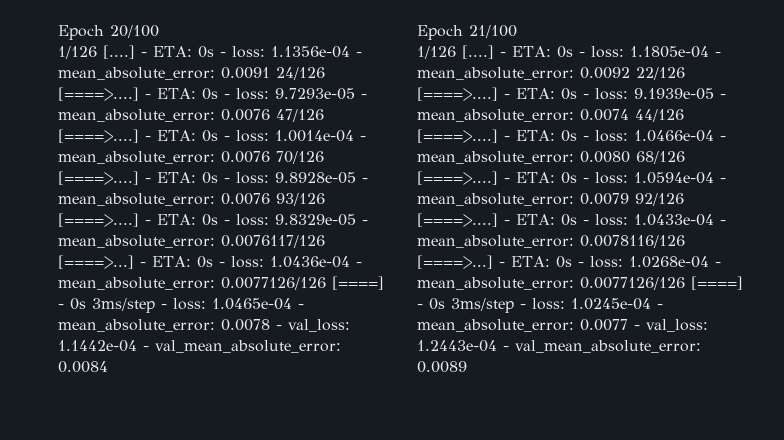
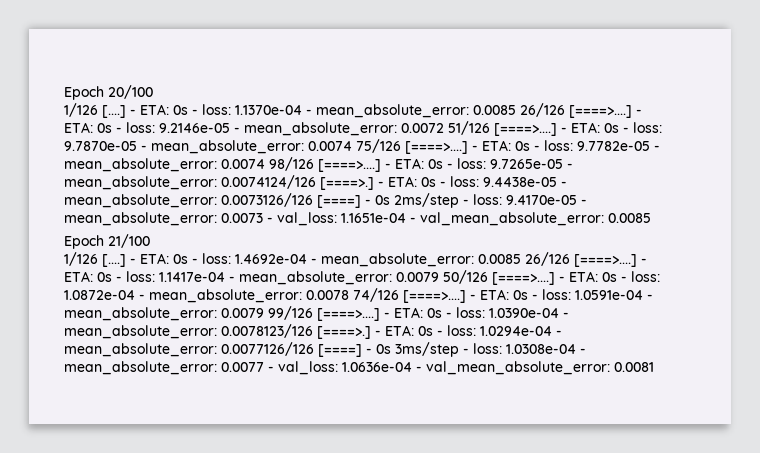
[270,46,362,58] [58,67,325,80] [58,87,367,101] [58,109,324,122] [58,129,366,143] [58,151,324,164] [58,171,368,185] [58,193,325,206] [58,213,368,227] [58,235,325,248] [58,255,362,269] [58,276,384,290] [58,298,304,313] [58,319,350,332] [58,340,341,353] [58,361,108,373] 1.1356e-04 - mean_absolute_error: 0.0091 24/126 [====>....] - ETA: 0s - loss: 9.7293e-05 - mean_absolute_error: 0.0076 47/126 [====>....] - ETA: 0s - loss: 1.0014e-04 - mean_absolute_error: 0.0076 70/126 [====>....] - ETA: 0s - loss: 9.8928e-05 - mean_absolute_error: 0.0076 93/126 [====>....] - ETA: 0s - loss: 9.8329e-05 - mean_absolute_error: 0.0076117/126 [====>...] - ETA: 0s - loss: 1.0436e-04 - mean_absolute_error: 0.0077126/126 [====] - 0s 3ms/step - loss: 1.0465e-04 - mean_absolute_error: 0.0078 - val_loss: 1.1442e-04 - val_mean_absolute_error: 0.0084 -> [235,103,642,118] [64,121,662,136] [64,139,660,154] [64,157,573,172] [64,175,567,190] [64,193,587,208] [64,212,651,226] 1.1370e-04 - mean_absolute_error: 0.0085 26/126 [====>....] - ETA: 0s - loss: 9.2146e-05 - mean_absolute_error: 0.0072 51/126 [====>....] - ETA: 0s - loss: 9.7870e-05 - mean_absolute_error: 0.0074 75/126 [====>....] - ETA: 0s - loss: 9.7782e-05 - mean_absolute_error: 0.0074 98/126 [====>....] - ETA: 0s - loss: 9.7265e-05 - mean_absolute_error: 0.0074124/126 [====>.] - ETA: 0s - loss: 9.4438e-05 - mean_absolute_error: 0.0073126/126 [====] - 0s 2ms/step - loss: 9.4170e-05 - mean_absolute_error: 0.0073 - val_loss: 1.1651e-04 - val_mean_absolute_error: 0.0085
[629,46,721,58] [417,67,685,80] [417,87,726,101] [417,109,684,122] [417,129,726,143] [417,151,685,164] [417,171,726,185] [417,193,684,206] [417,213,726,227] [417,235,685,248] [417,255,721,269] [417,276,743,290] [417,298,651,313] 1.1805e-04 - mean_absolute_error: 0.0092 22/126 [====>....] - ETA: 0s - loss: 9.1939e-05 - mean_absolute_error: 0.0074 44/126 [====>....] - ETA: 0s - loss: 1.0466e-04 - mean_absolute_error: 0.0080 68/126 [====>....] - ETA: 0s - loss: 1.0594e-04 - mean_absolute_error: 0.0079 92/126 [====>....] - ETA: 0s - loss: 1.0433e-04 - mean_absolute_error: 0.0078116/126 [====>...] - ETA: 0s - loss: 1.0268e-04 - mean_absolute_error: 0.0077126/126 [====] - 0s 3ms/step - loss: 1.0245e-04 -> [235,252,647,267] [64,270,660,285] [64,288,653,303] [64,306,569,321] [64,324,562,339] [64,342,576,357] 1.4692e-04 - mean_absolute_error: 0.0085 26/126 [====>....] - ETA: 0s - loss: 1.1417e-04 - mean_absolute_error: 0.0079 50/126 [====>....] - ETA: 0s - loss: 1.0872e-04 - mean_absolute_error: 0.0078 74/126 [====>....] - ETA: 0s - loss: 1.0591e-04 - mean_absolute_error: 0.0079 99/126 [====>....] - ETA: 0s - loss: 1.0390e-04 - mean_absolute_error: 0.0078123/126 [====>.] - ETA: 0s - loss: 1.0294e-04 - mean_absolute_error: 0.0077126/126 [====] - 0s 3ms/step - loss: 1.0308e-04
[417,340,701,353] [417,361,467,373] 1.2443e-04 - val_mean_absolute_error: 0.0089 -> [342,361,654,375] 1.0636e-04 - val_mean_absolute_error: 0.0081

